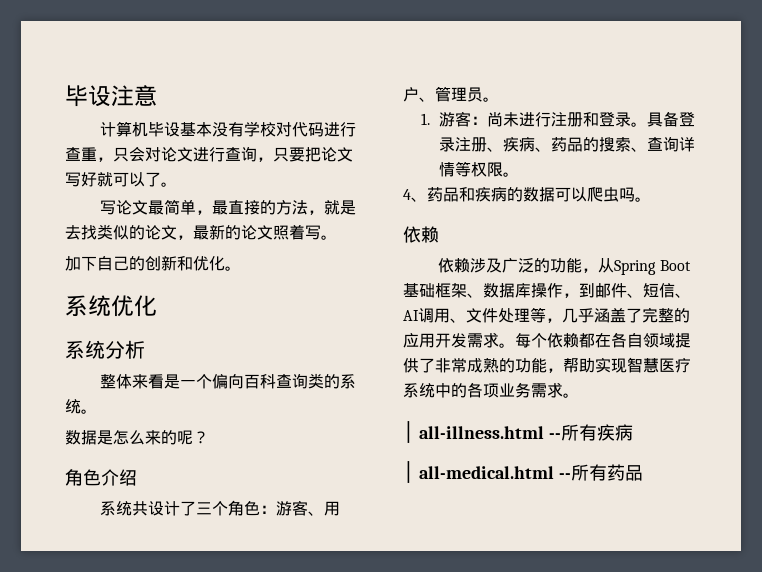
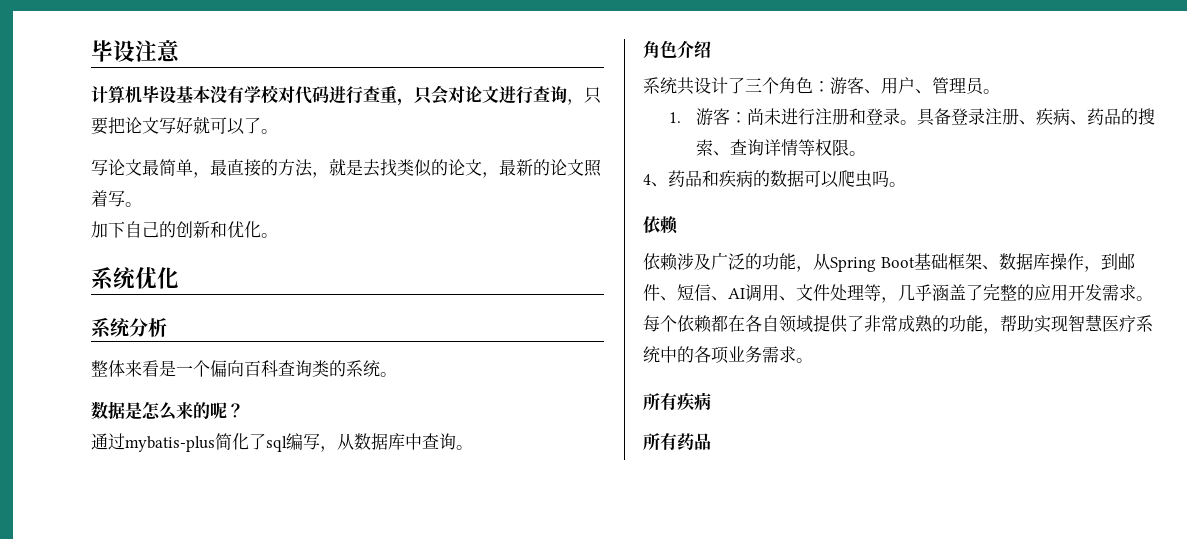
(209, 437) none -> [91,433,473,452] // 通过mybatis-plus简化了sql编写，从数据库中查询。
[403,421,561,443] │ all-illness.html -- -> (813, 360) none
[403,461,571,483] │ all-medical.html -- -> (711, 401) none

